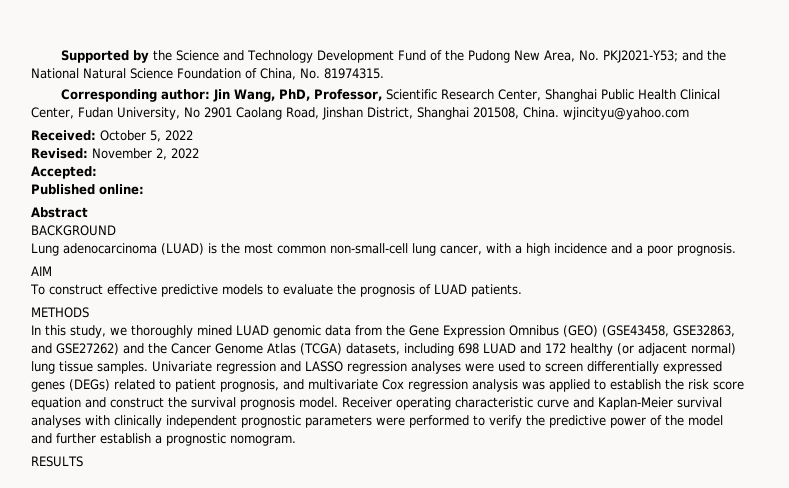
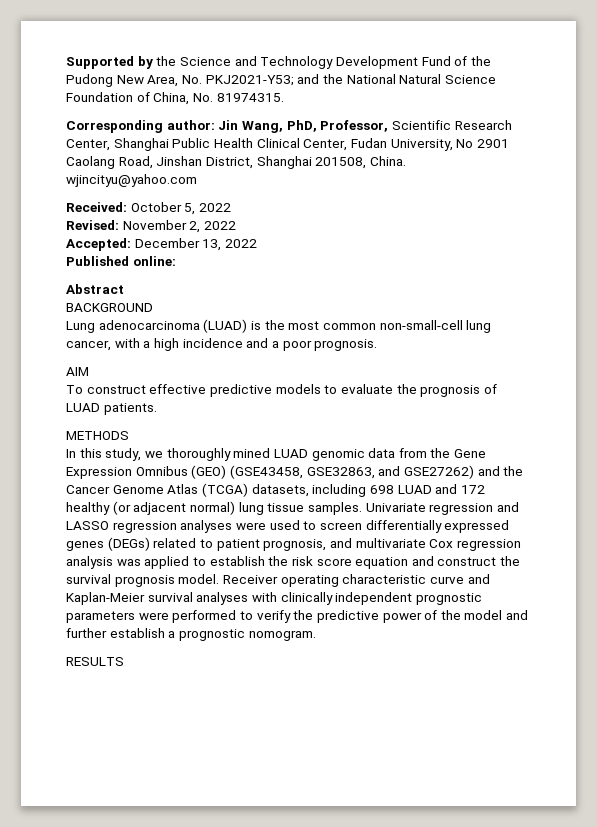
(97, 172) none -> [134,238,257,251] December 13, 2022

